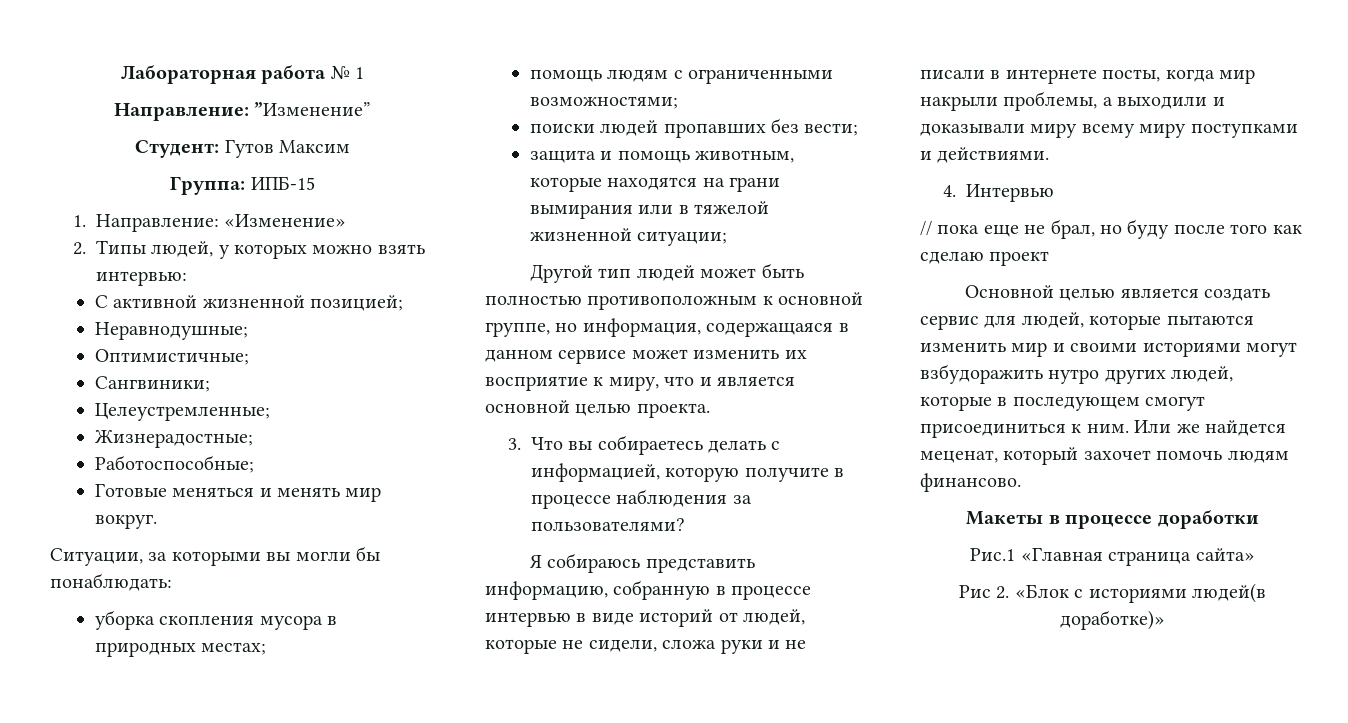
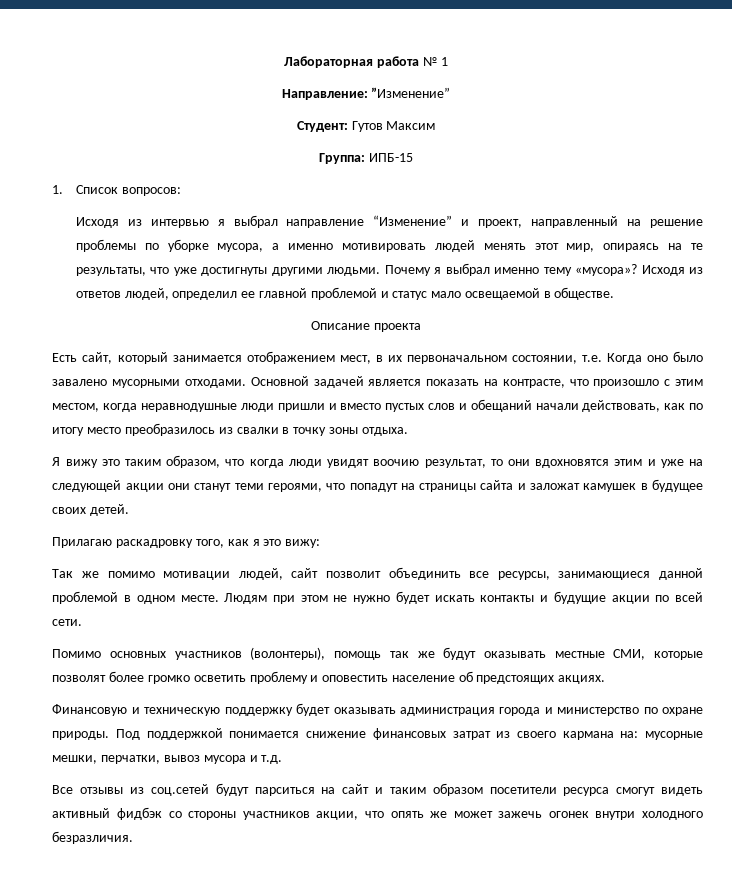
[95,214,347,232] [72,240,425,259] [95,271,187,286] [94,295,403,311] [94,322,248,340] [94,349,249,365] [94,376,210,392] [94,403,270,421] [94,430,253,448] [94,455,254,473] [94,483,382,502] [94,514,157,529] [50,546,380,566] [50,573,172,591] [94,610,337,630] [94,642,267,657] [529,69,833,84] [529,96,678,109] [529,118,859,138] [529,150,794,163] [529,177,780,192] [529,201,769,219] [529,228,728,246] [529,263,804,283] [485,292,864,310] [485,318,849,337] [485,349,807,364] [485,376,795,391] [485,400,710,418] [507,435,781,455] [530,463,844,482] [530,489,752,509] [530,518,685,531] [529,553,755,573] [485,580,812,600] [485,609,805,627] [485,639,807,654] [920,69,1255,84] [920,91,1225,111] [920,123,1298,138] [920,147,1050,163] [942,184,1054,202] [920,219,1302,239] [920,251,1050,266] [964,285,1271,301] [920,312,1254,330] [920,342,1297,357] [920,364,1234,384] [920,396,1206,411] [920,420,1286,438] [920,447,1289,465] [920,473,1021,492] [966,510,1259,529] [970,547,1255,566] [959,583,1266,603] [1060,610,1165,630] Направление: «Изменение» // 2. Типы людей, у которых можно взять интервью: // С активной жизненной позицией; // Неравнодушные; // Оптимистичные; // Сангвиники; // Целеустремленные; // Жизнерадостные; // Работоспособные; // Готовые меняться и менять мир вокруг. // Ситуации, за которыми вы могли бы понаблюдать: // уборка скопления мусора в природных местах; // помощь людям с ограниченными возможностями; // поиски людей пропавших без вести; // защита и помощь животным, которые находятся на грани вымирания или в тяжелой жизненной ситуации; // Другой тип людей может быть полностью противоположным к основной группе, но информация, содержащаяся в данном сервисе может изменить их восприятие к миру, что и является основной целью проекта. // 3. Что вы собираетесь делать с информацией, которую получите в процессе наблюдения за пользователями? // Я собираюсь представить информацию, собранную в процессе интервью в виде историй от людей, которые не сидели, сложа руки и не писали в интернете посты, когда мир накрыли проблемы, а выходили и доказывали миру всему миру поступками и действиями. // 4. Интервью // // пока еще не брал, но буду после того как сделаю проект // Основной целью является создать сервис для людей, которые пытаются изменить мир и своими историями могут взбудоражить нутро других людей, которые в последующем смогут присоединиться к ним. Или же найдется меценат, который захочет помочь людям финансово. // Макеты в процессе доработки // Рис.1 «Главная страница сайта» // Рис 2. «Блок с историями людей(в доработке)» -> [75,185,181,196] [75,215,703,228] [75,239,704,252] [75,263,703,276] [75,287,615,300] [311,321,421,332] [52,351,704,364] [52,376,704,388] [52,399,704,412] [52,423,408,436] [52,455,704,468] [52,479,704,492] [52,504,130,516] [52,537,321,548] [52,567,703,580] [52,591,703,604] [52,619,83,626] [52,647,703,660] [52,671,606,684] [52,703,703,716] [52,728,703,740] [52,755,283,764] [52,783,704,796] [52,807,704,820] [52,831,134,844] Список вопросов: // Исходя из интервью я выбрал направление “Изменение” и проект, направленный на решение проблемы по уборке мусора, а именно мотивировать людей менять этот мир, опираясь на те результаты, что уже достигнуты другими людьми. Почему я выбрал именно тему «мусора»? Исходя из ответов людей, определил ее главной проблемой и статус мало освещаемой в обществе. // Описание проекта // Есть сайт, который занимается отображением мест, в их первоначальном состоянии, т.е. Когда оно было завалено мусорными отходами. Основной задачей является показать на контрасте, что произошло с этим местом, когда неравнодушные люди пришли и вместо пустых слов и обещаний начали действовать, как по итогу место преобразилось из свалки в точку зоны отдыха. // Я вижу это таким образом, что когда люди увидят воочию результат, то они вдохновятся этим и уже на следующей акции они станут теми героями, что попадут на страницы сайта и заложат камушек в будущее своих детей. // Прилагаю раскадровку того, как я это вижу: // Так же помимо мотивации людей, сайт позволит объединить все ресурсы, занимающиеся данной проблемой в одном месте. Людям при этом не нужно будет искать контакты и будущие акции по всей сети. // Помимо основных участников (волонтеры), помощь так же будут оказывать местные СМИ, которые позволят более громко осветить проблему и оповестить население об предстоящих акциях. // Финансовую и техническую поддержку будет оказывать администрация города и министерство по охране природы. Под поддержкой понимается снижение финансовых затрат из своего кармана на: мусорные мешки, перчатки, вывоз мусора и т.д. // Все отзывы из соц.сетей будут парситься на сайт и таким образом посетители ресурса смогут видеть активный фидбэк со стороны участников акции, что опять же может зажечь огонек внутри холодного безразличия.

